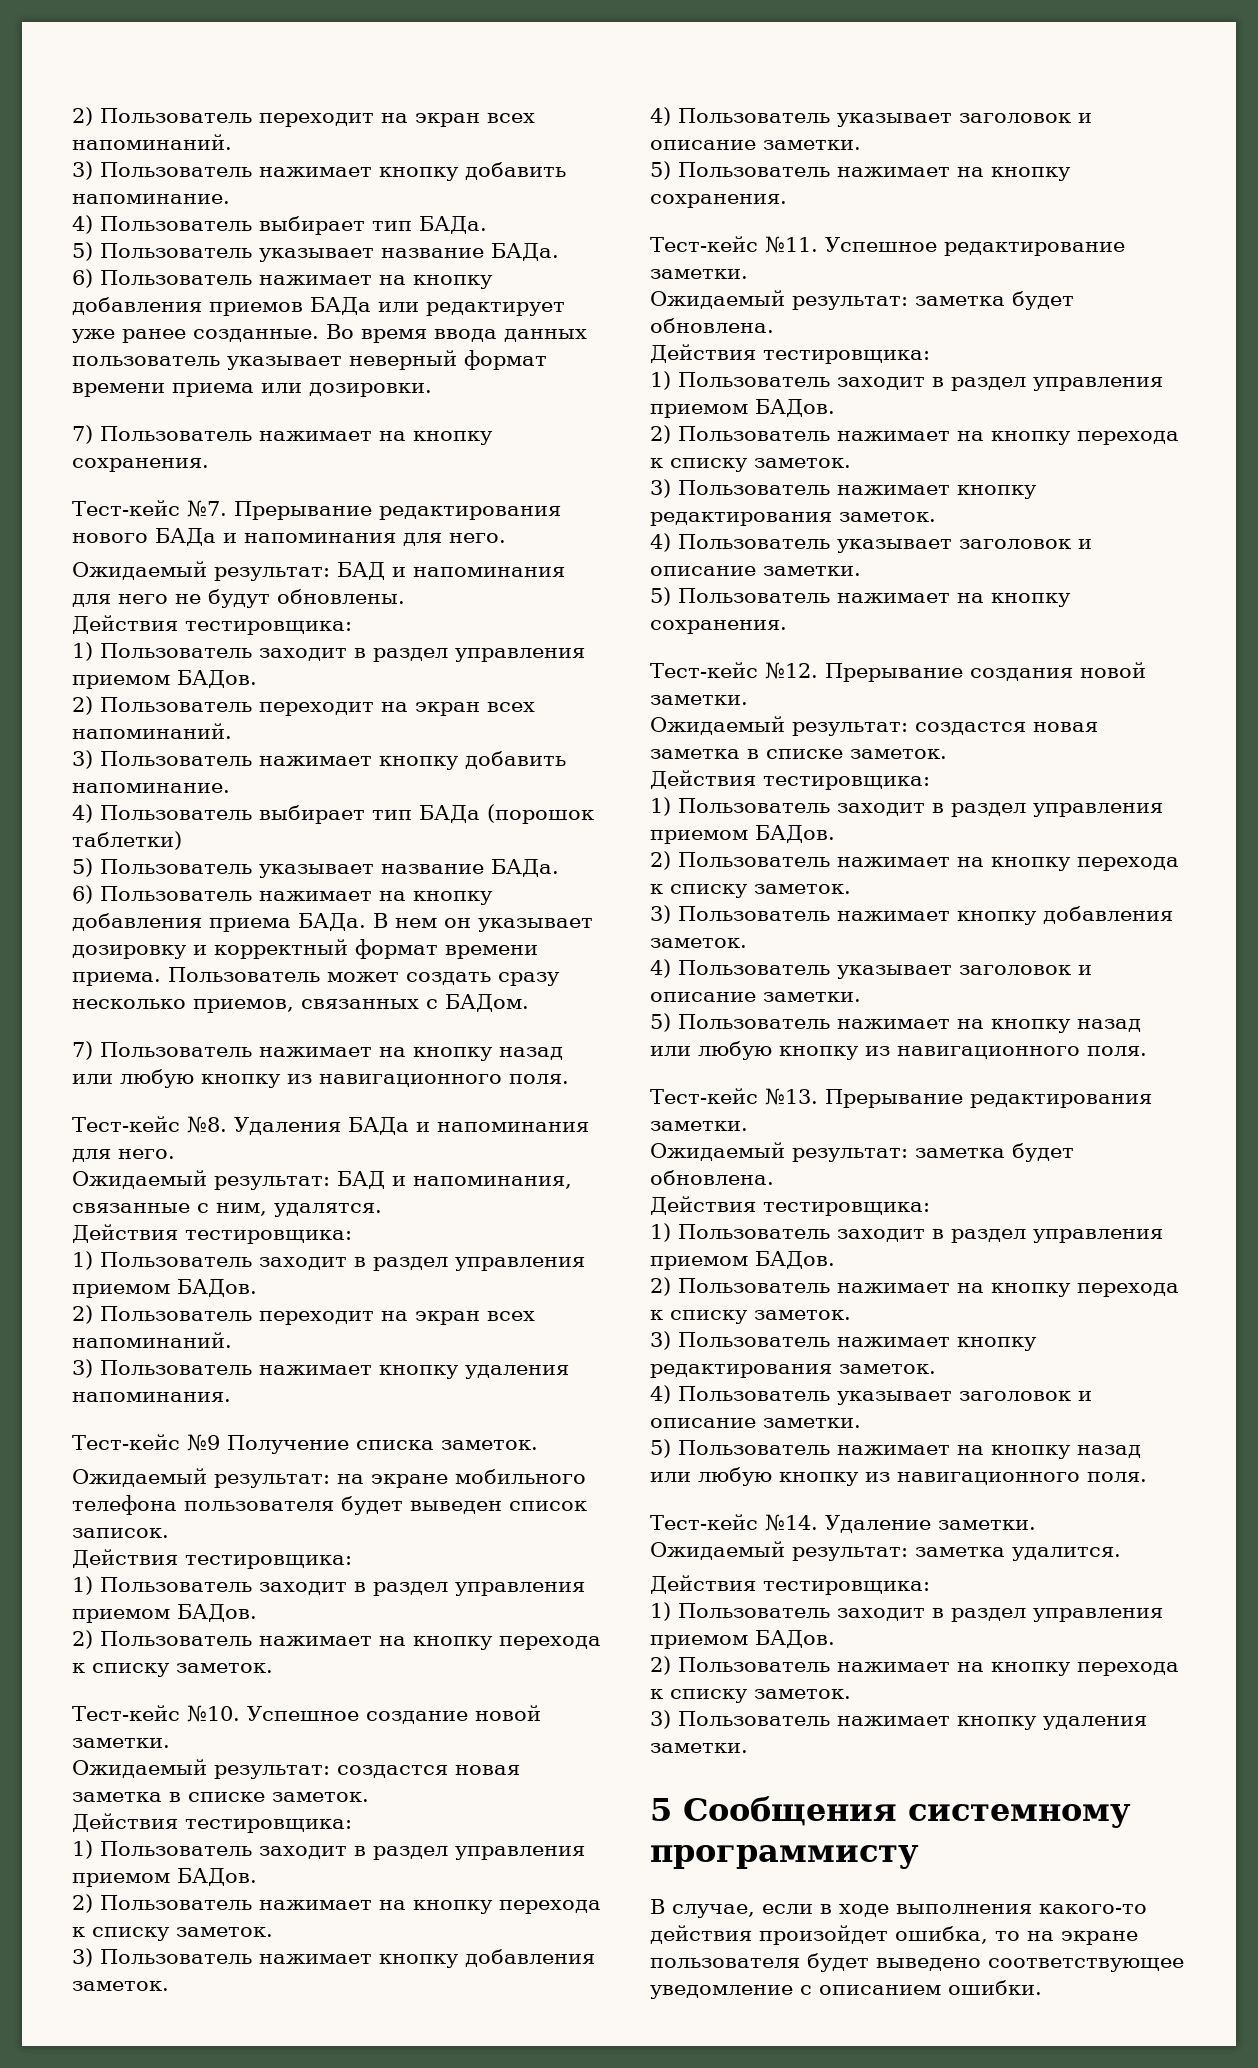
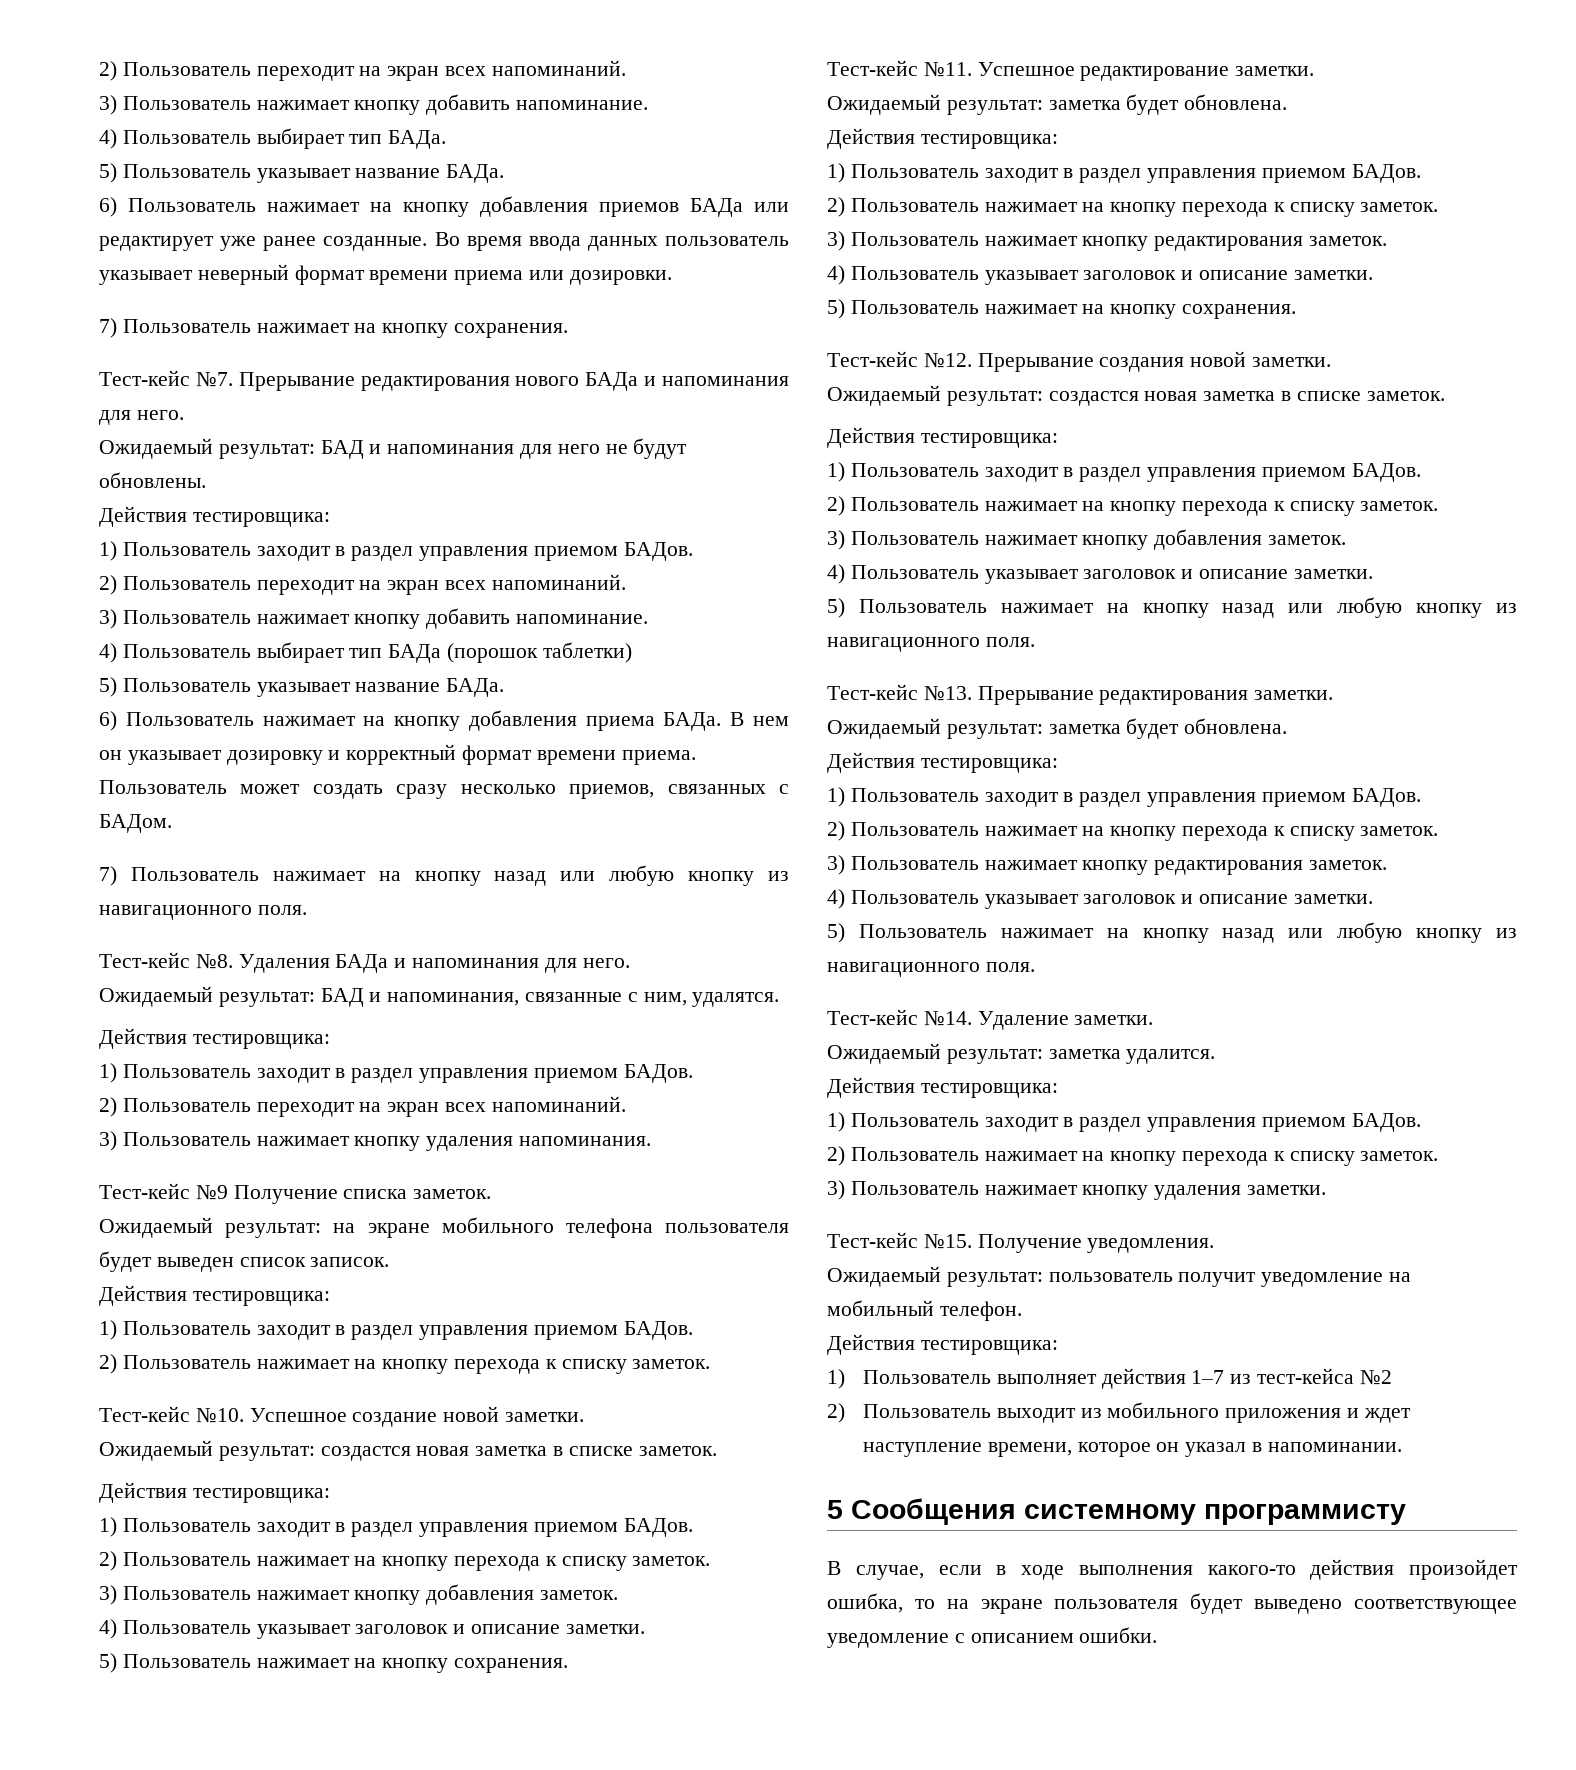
(748, 1748) none -> [827,1232,1215,1253] [827,1266,1412,1287] [827,1300,1022,1321] [827,1334,1058,1355] [827,1368,1392,1389] [827,1402,1411,1423] [863,1442,1402,1457] // Тест-кейс №15. Получение уведомления. // Ожидаемый результат: пользователь получит уведомление на мобильный телефон. // Действия тестировщика: // 1) Пользователь выполняет действия 1–7 из тест-кейса №2 // 2) Пользователь выходит из мобильного приложения и ждет наступление времени, которое он указал в напоминании.

